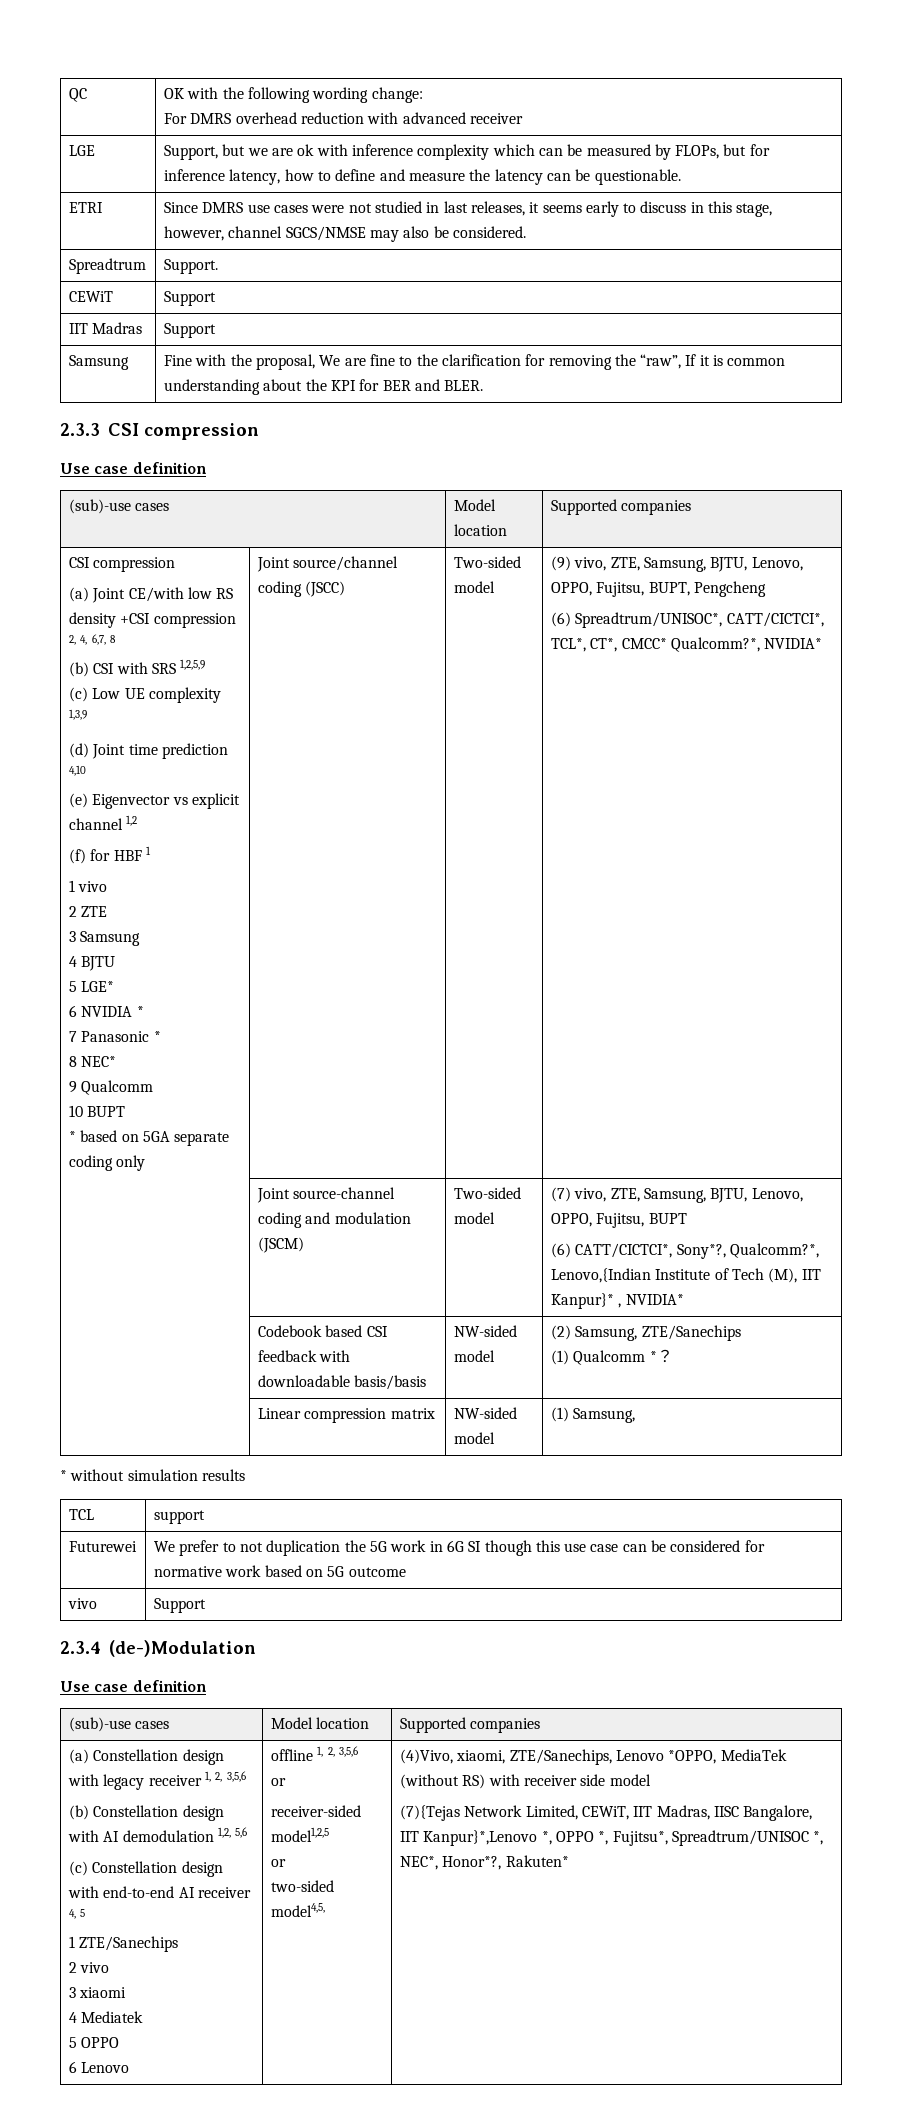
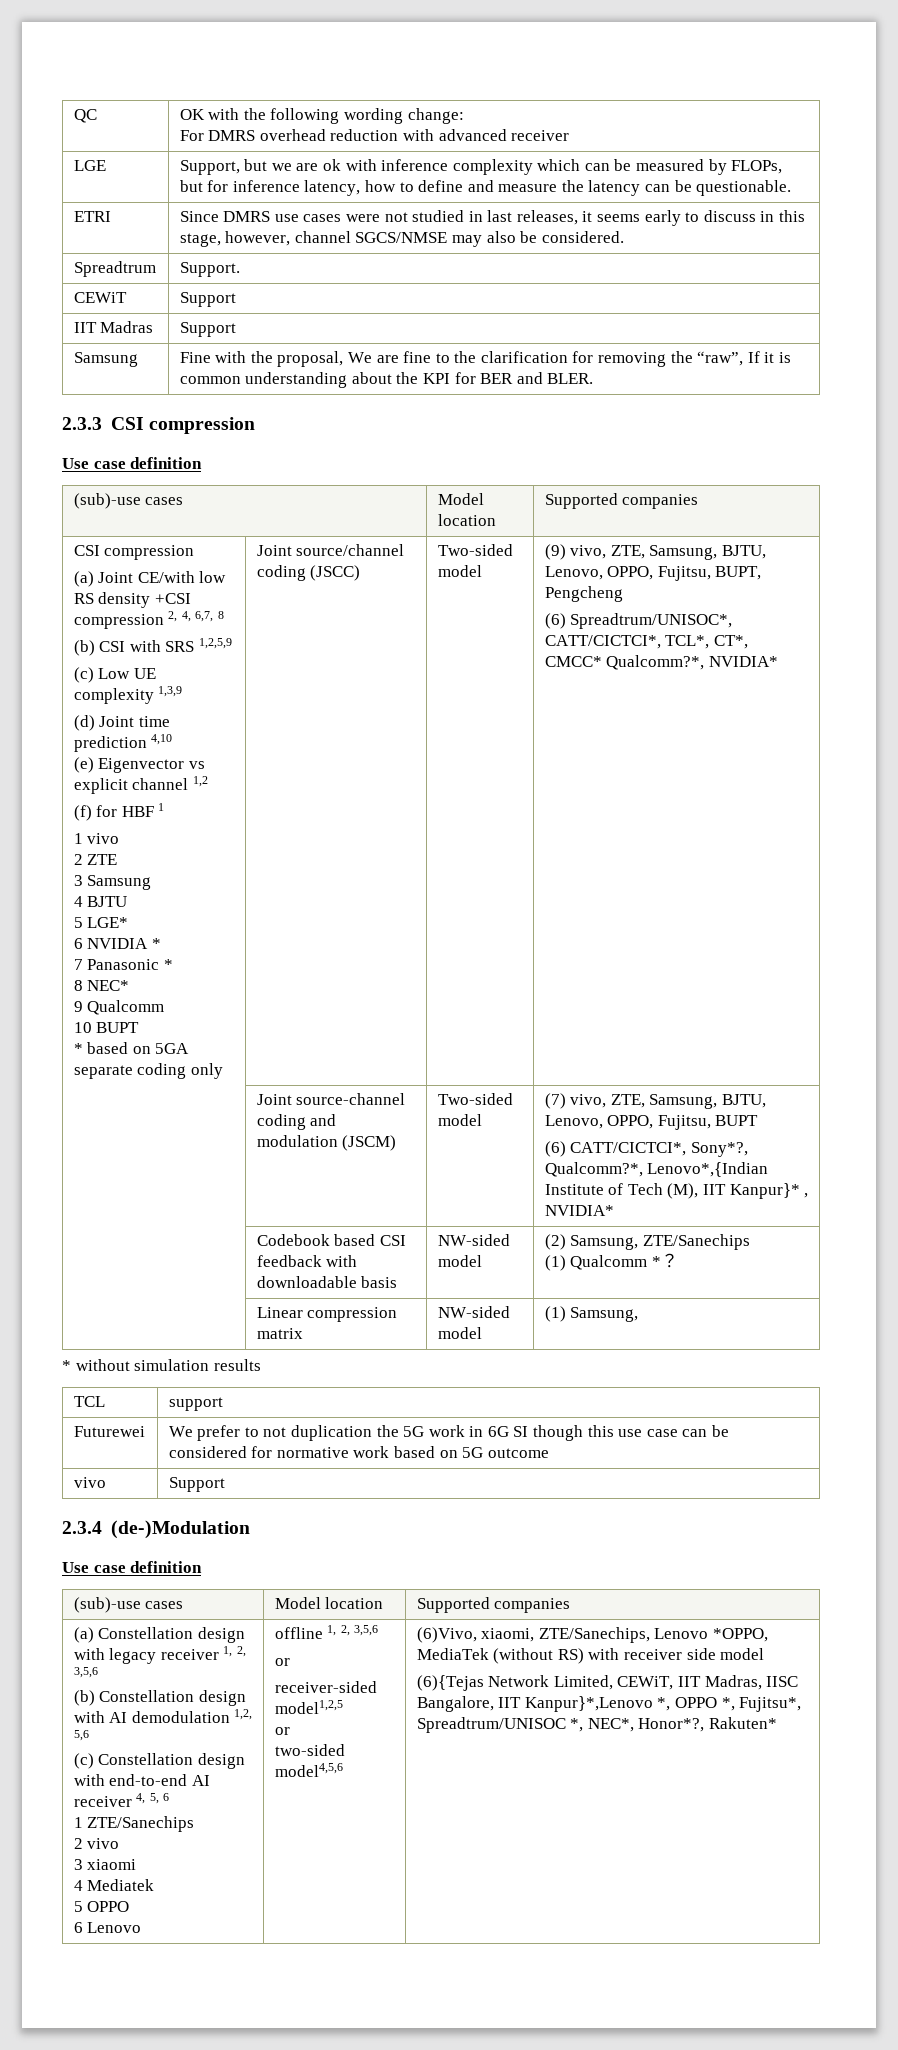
[550,1268,651,1283] Lenovo,{Indian -> [647,1162,769,1177] Lenovo*,{Indian
[354,1375,427,1390] basis/basis -> [361,1276,398,1288] basis
[80,1909,86,1917] 5 -> [149,1793,170,1804] 5, 6
[270,1903,325,1917] [399,1749,453,1764] model4,5, | (4)Vivo, -> [274,1763,343,1777] [416,1627,477,1643] model4,5,6 | (6)Vivo,
[399,1805,460,1821] (7){Tejas -> [416,1675,484,1691] (6){Tejas

